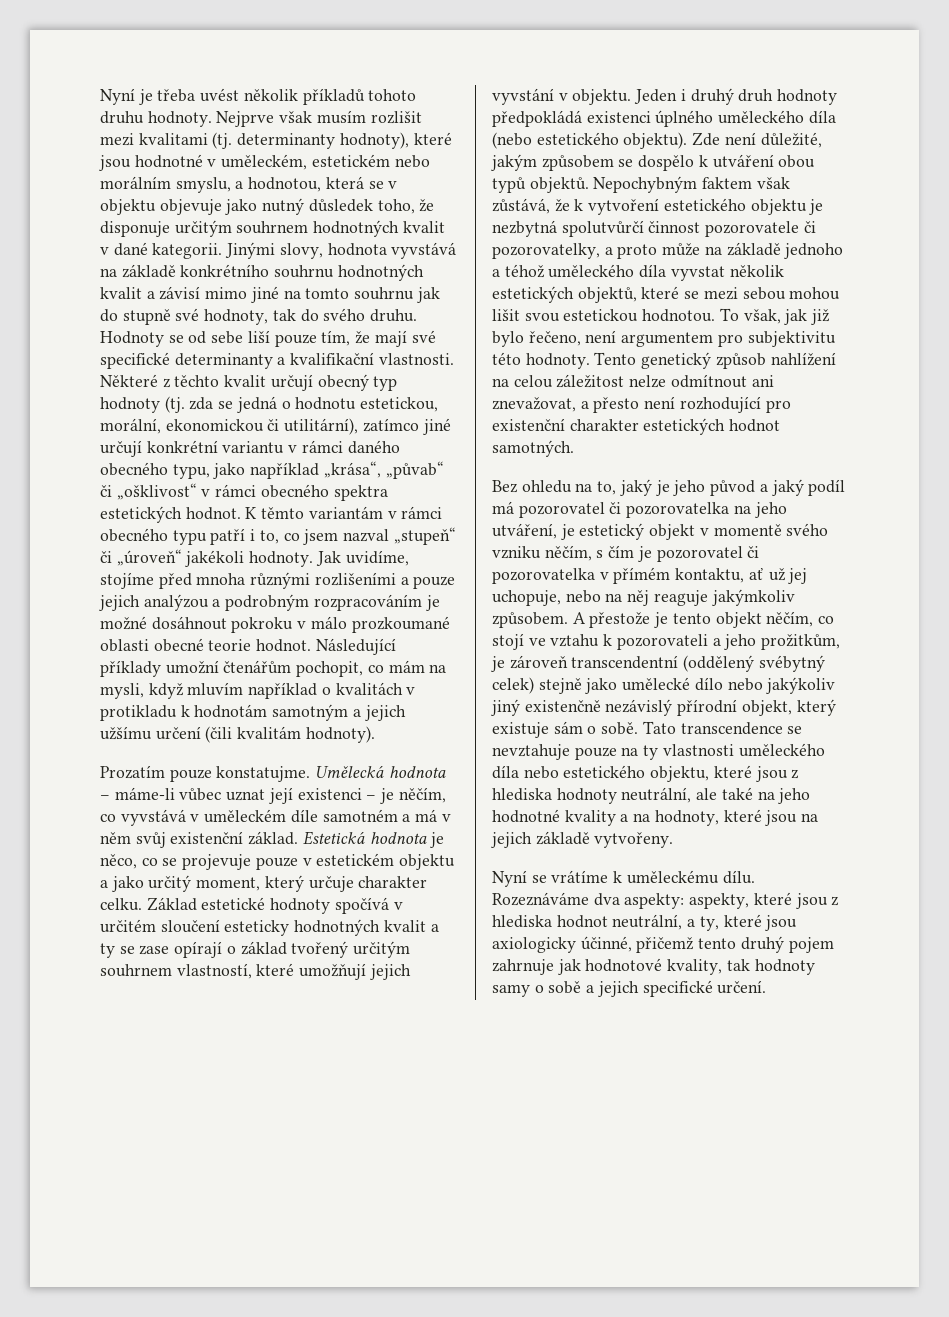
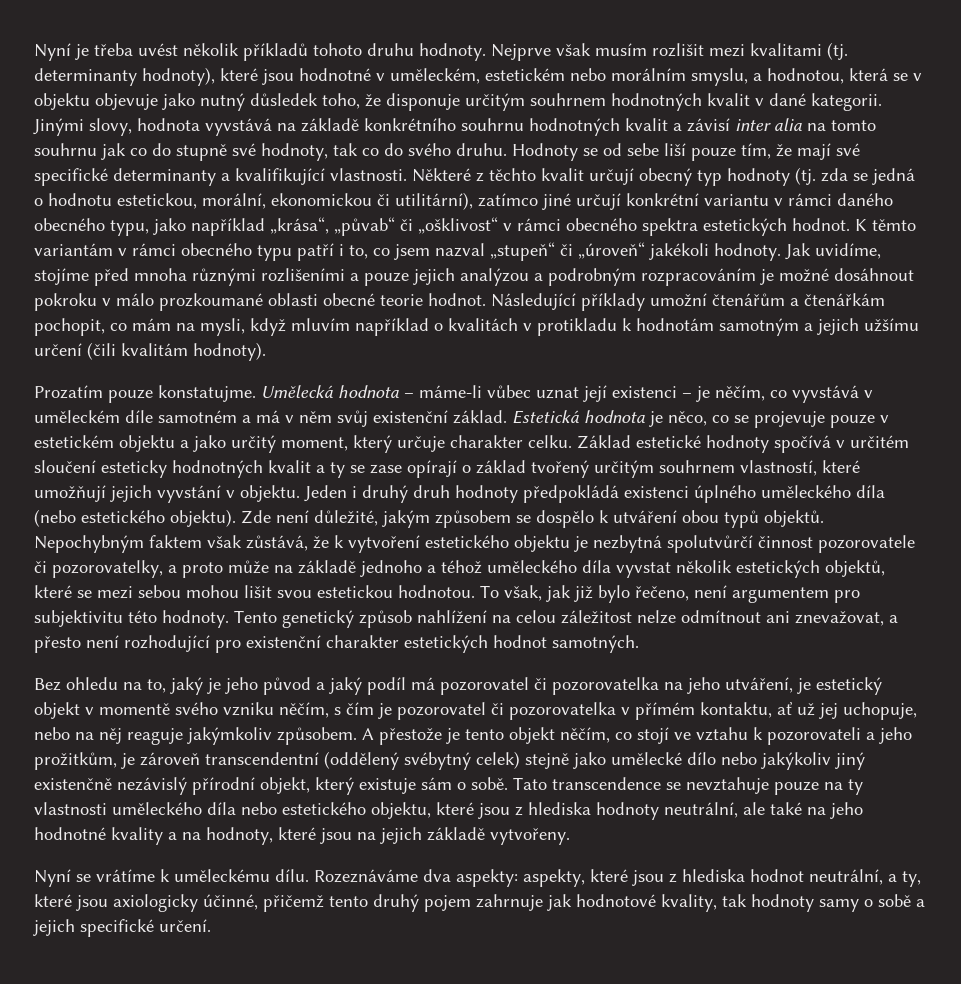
[205,286,279,303] mimo jiné -> [735,118,802,131] inter alia
(440, 295) none -> [130,148,147,156] co
(296, 315) none -> [362,148,379,156] co
[290,352,375,365] kvalifikační -> [235,168,325,185] kvalifikující
(292, 667) none -> [790,293,885,306] a čtenářkám

